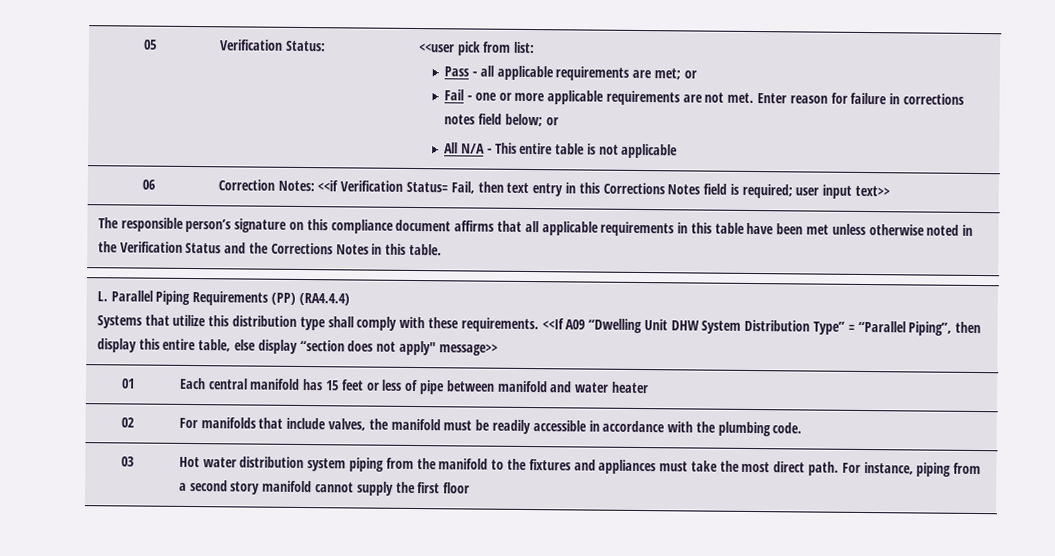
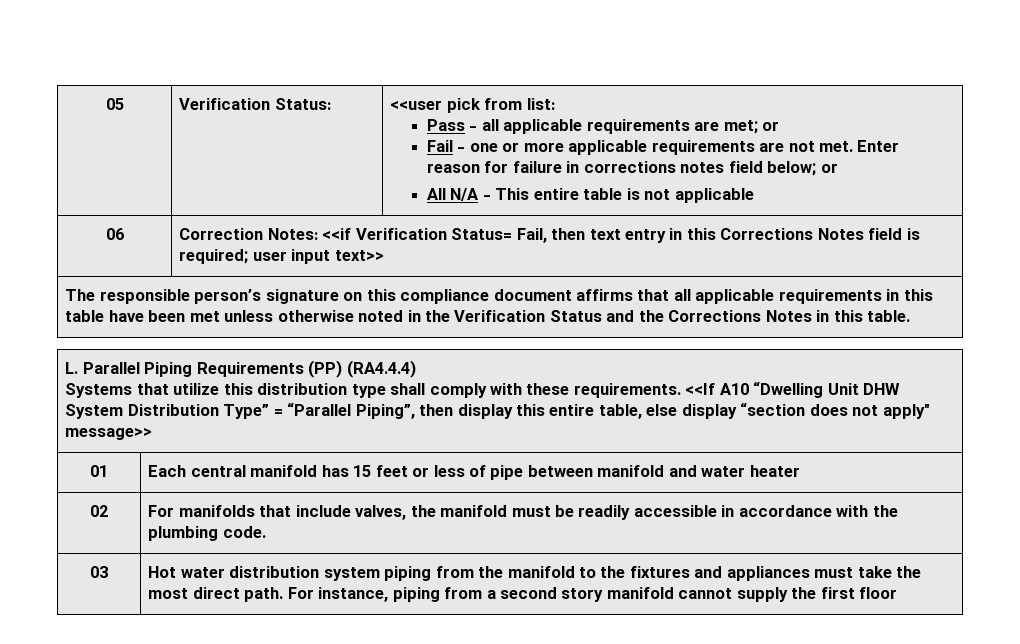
[565,319,586,330] A09 -> [719,383,749,395] A10

